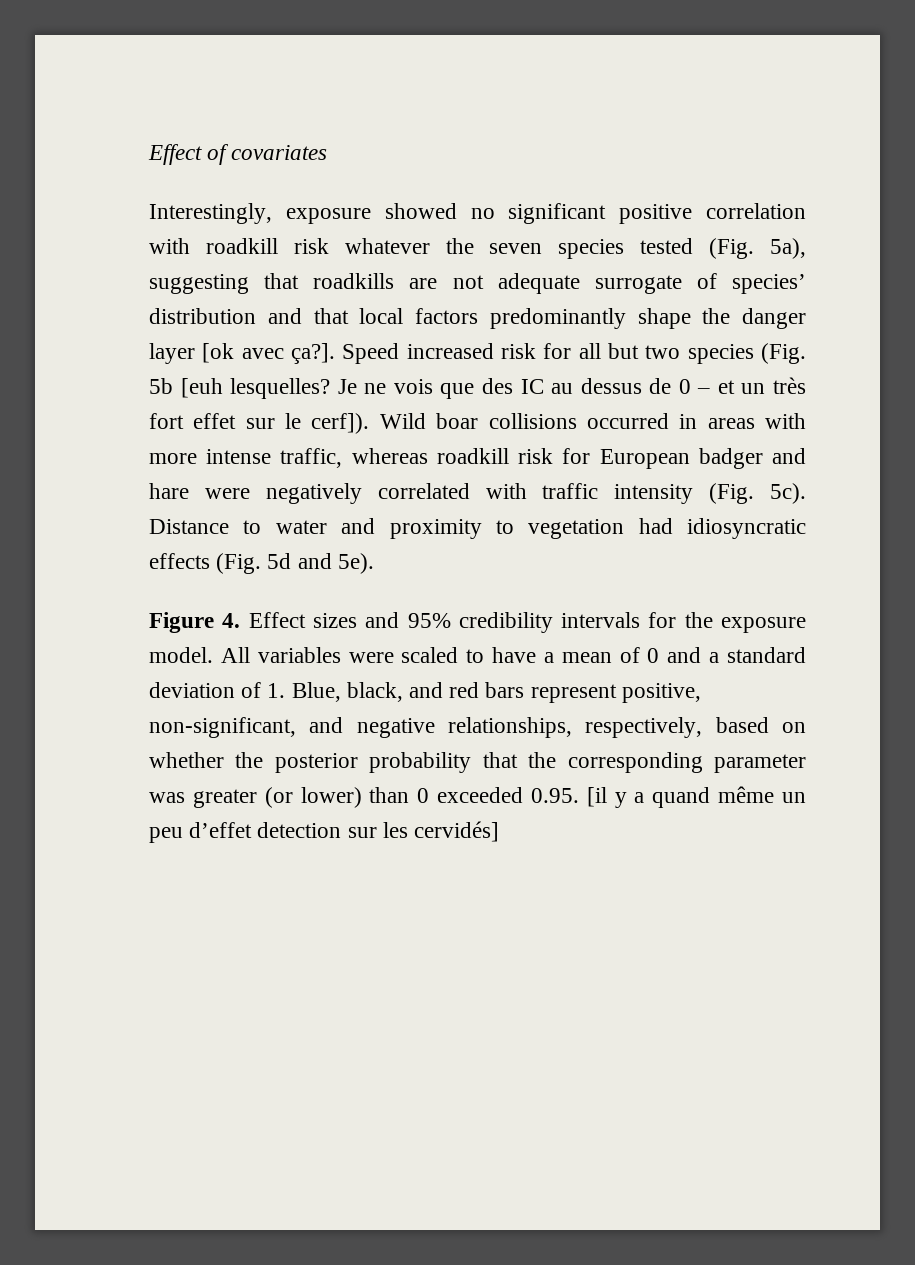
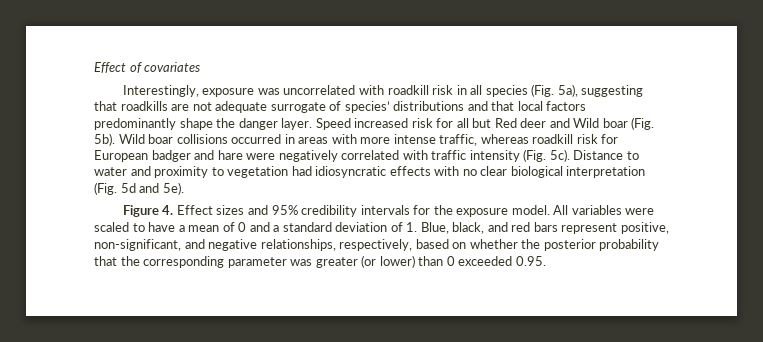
[384,203,806,224] [149,238,694,259] showed no significant positive correlation with roadkill risk whatever the seven species tested -> [257,85,528,97] was uncorrelated with roadkill risk in all species
[149,308,256,324] distribution -> [393,101,465,111] distributions
[149,343,335,364] layer [ok avec ça?]. -> [281,118,313,130] layer.
[645,343,806,364] [149,377,806,399] [149,413,370,434] two species (Fig. 5b [euh lesquelles? Je ne vois que des IC au dessus de 0 – et un très fort effet sur le cerf]). -> [494,117,655,130] [94,133,115,146] Red deer and Wild boar (Fig. 5b).
(210, 561) none -> [434,166,646,178] with no clear biological interpretation
[586,786,806,808] [149,821,500,843] [il y a quand même un peu d’effet detection sur les cervidés] -> (546, 261) none

